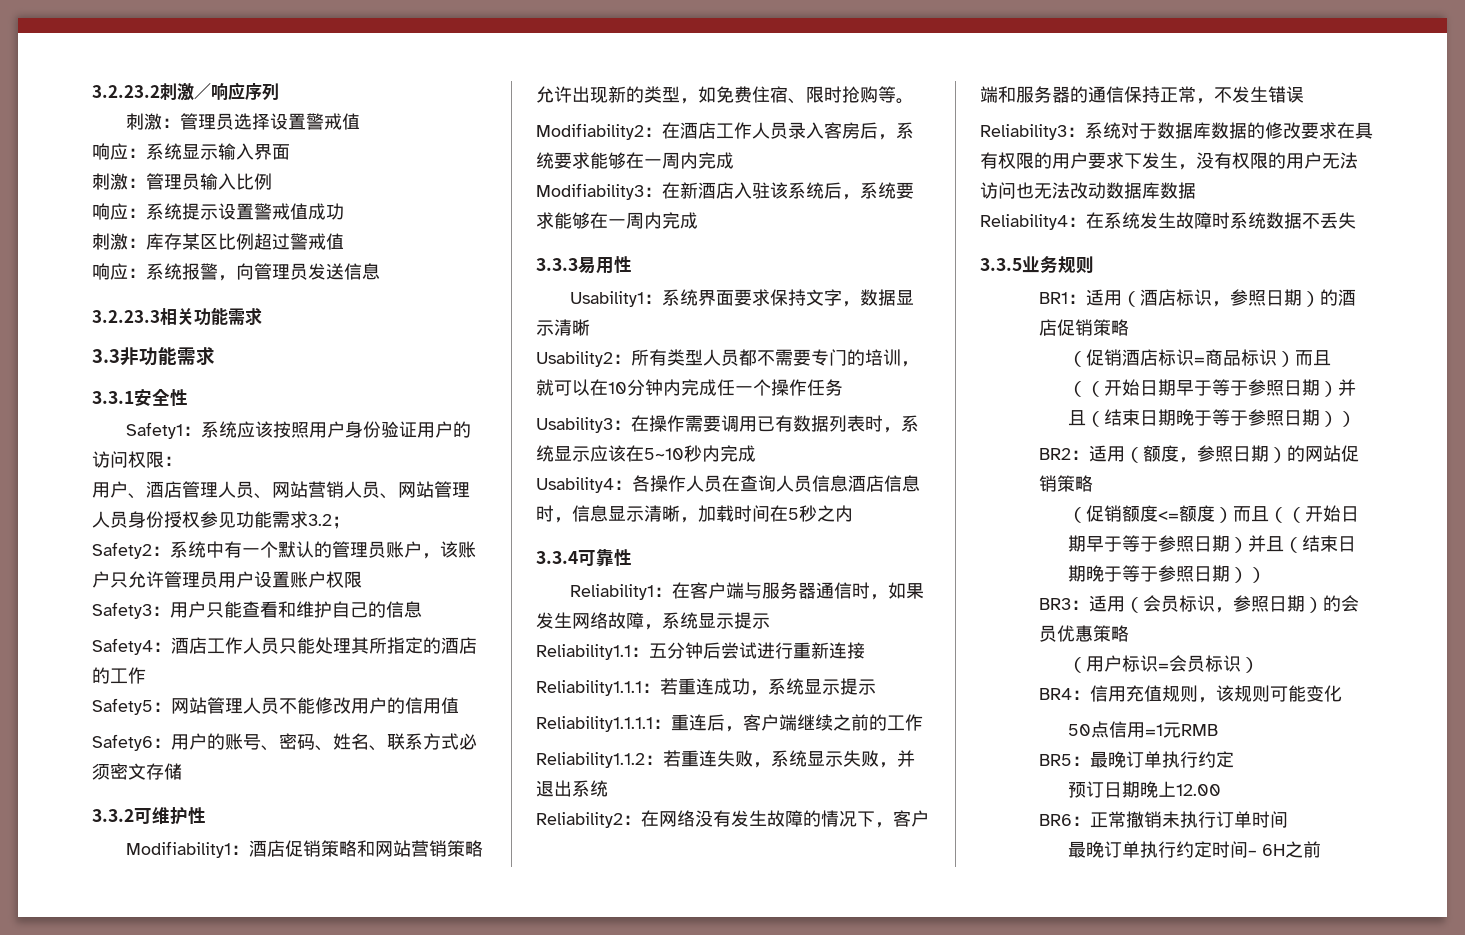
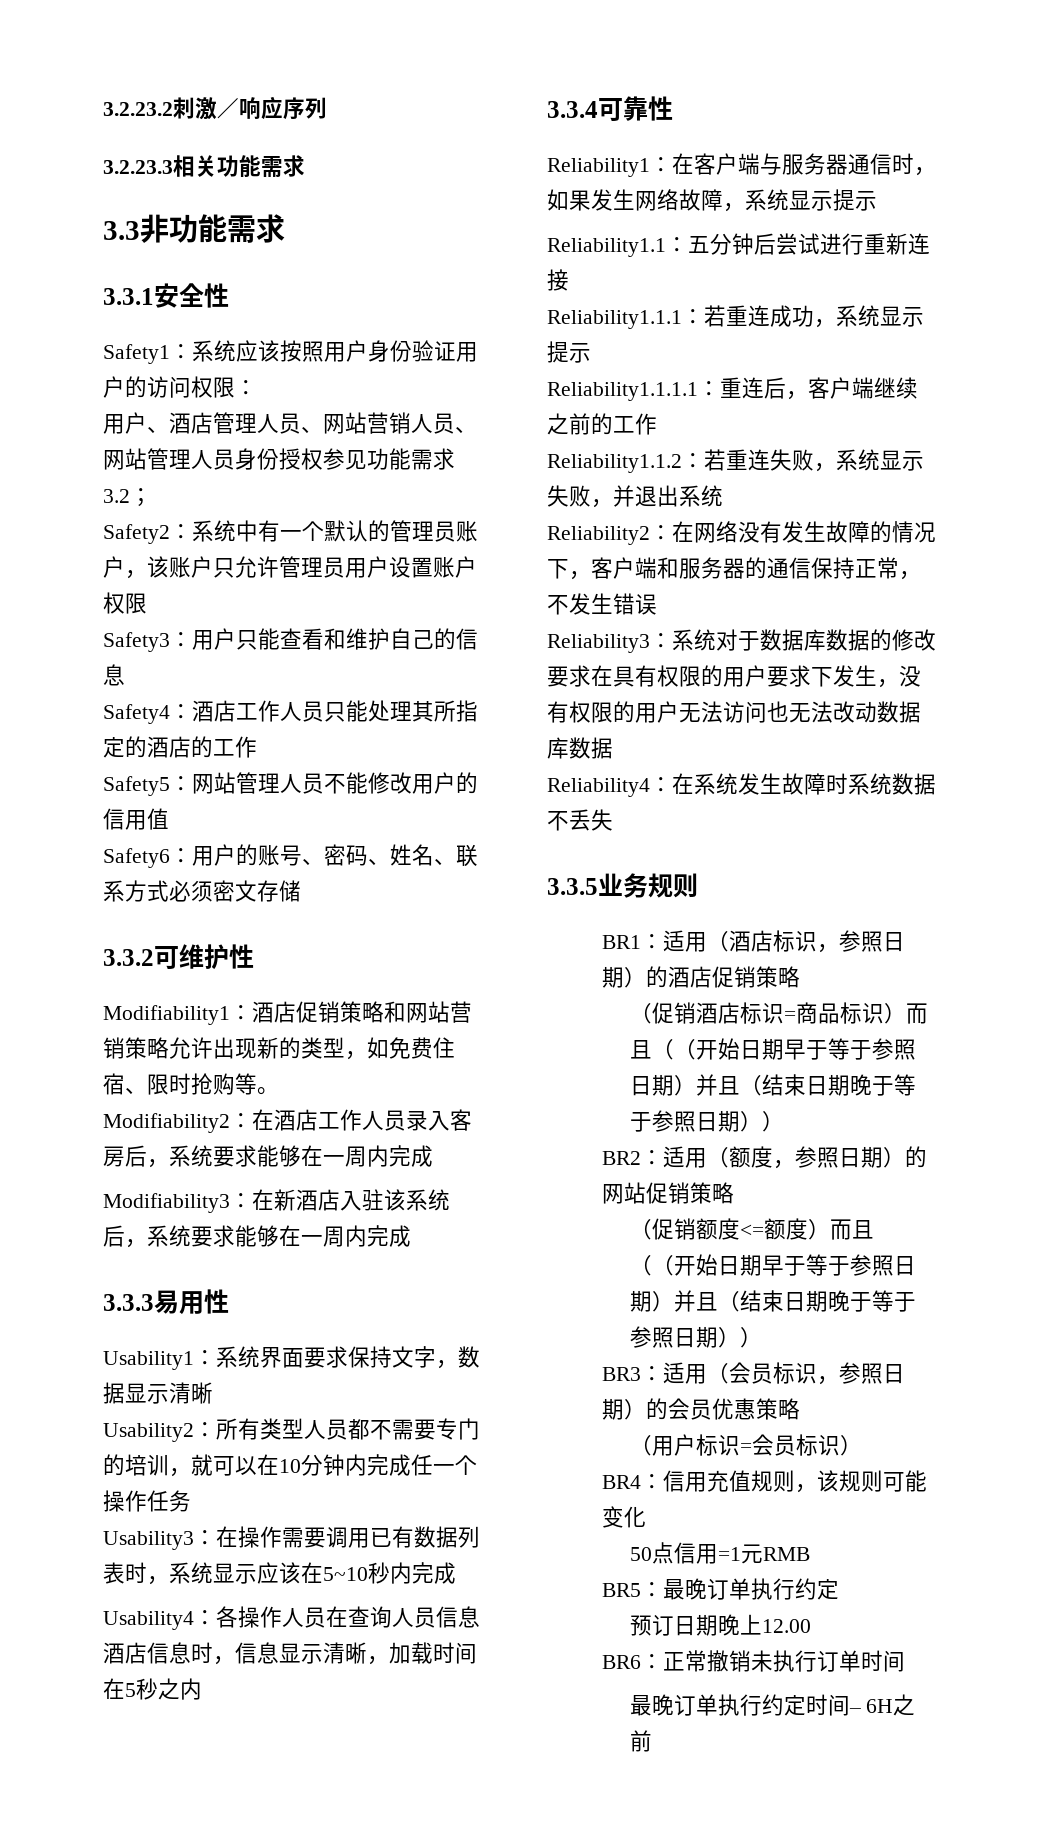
[126,113,361,130] [92,143,290,160] [92,173,272,190] [92,203,344,220] [92,233,344,250] [92,263,380,281] // 刺激：管理员选择设置警戒值 // 响应：系统显示输入界面 // 刺激：管理员输入比例 // 响应：系统提示设置警戒值成功 // 刺激：库存某区比例超过警戒值 // 响应：系统报警，向管理员发送信息 -> (327, 108) none

